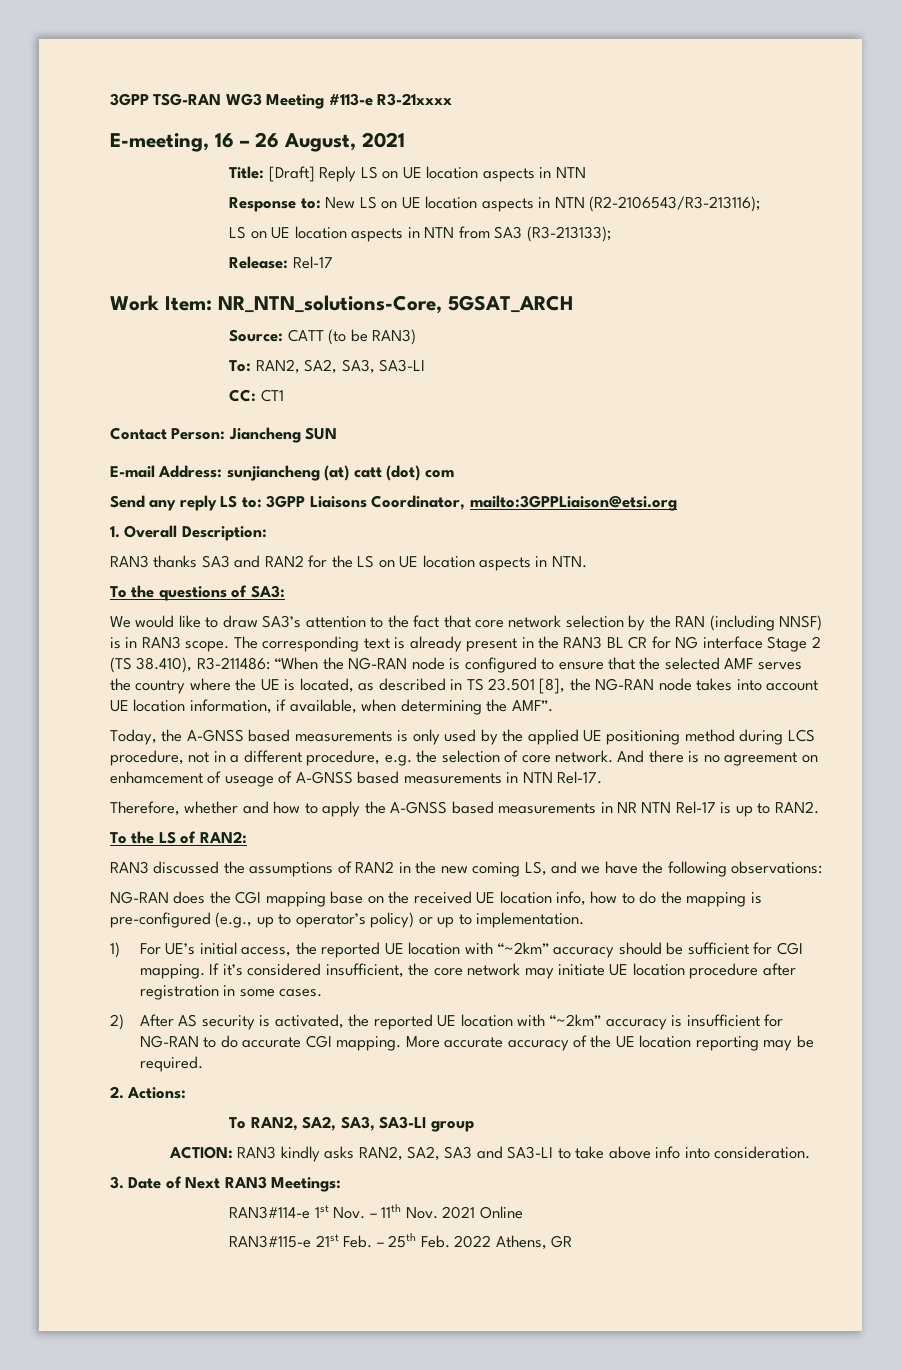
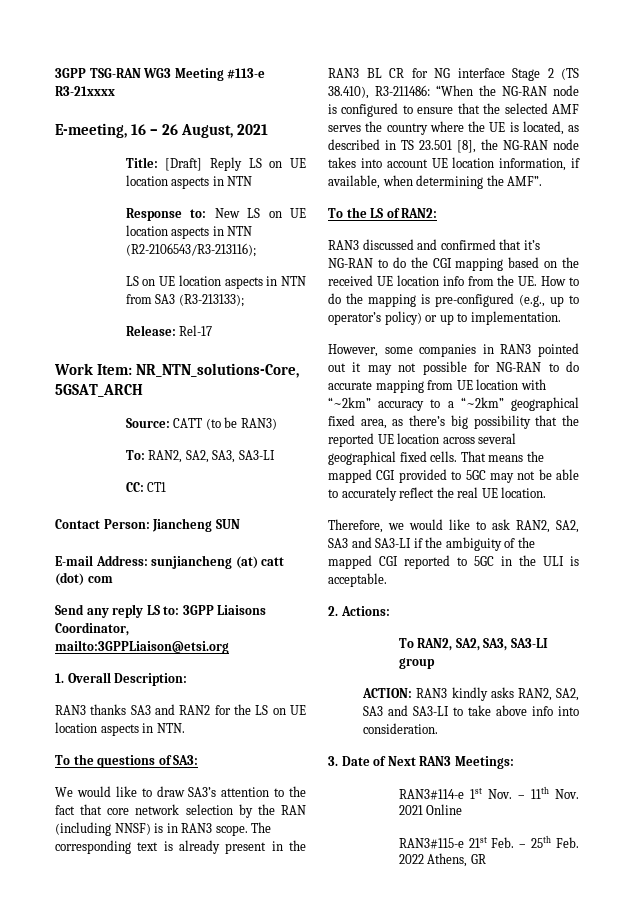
[110,729,815,745] [110,750,818,766] [110,771,603,787] [110,801,819,817] // Today, the A-GNSS based measurements is only used by the applied UE positioning method during LCS procedure, not in a different procedure, e.g. the selection of core network. And there is no agreement on enhamcement of useage of A-GNSS based measurements in NTN Rel-17. // Therefore, whether and how to apply the A-GNSS based measurements in NR NTN Rel-17 is up to RAN2. -> (543, 181) none
[223,861,823,877] [110,891,206,904] the assumptions of RAN2 in the new coming LS, and we have the following observations: // NG-RAN does -> [417,239,540,250] [328,257,406,268] and confirmed that it’s NG-RAN to do
[330,891,364,904] base -> [508,257,540,268] based
[556,891,618,906] info, how -> [442,275,567,286] info from the UE. How
[110,942,803,958] [139,963,796,979] [139,985,323,1000] [110,1014,784,1030] [139,1035,814,1051] [139,1056,203,1072] 1) For UE’s initial access, the reported UE location with “~2km” accuracy should be sufficient for CGI mapping. If it’s considered insufficient, the core network may initiate UE location procedure after registration in some cases. // 2) After AS security is activated, the reported UE location with “~2km” accuracy is insufficient for NG-RAN to do accurate CGI mapping. More accurate accuracy of the UE location reporting may be required. -> [328,343,579,357] [328,361,579,375] [328,379,546,393] [328,397,579,411] [328,415,579,429] [328,433,517,447] [328,451,544,465] [328,469,579,483] [328,487,547,501] [328,519,579,533] [328,537,535,551] [328,555,579,569] [328,573,387,587] However, some companies in RAN3 pointed out it may not possible for NG-RAN to do accurate mapping from UE location with “~2km” accuracy to a “~2km” geographical fixed area, as there’s big possibility that the reported UE location across several geographical fixed cells. That means the mapped CGI provided to 5GC may not be able to accurately reflect the real UE location. // Therefore, we would like to ask RAN2, SA2, SA3 and SA3-LI if the ambiguity of the mapped CGI reported to 5GC in the ULI is acceptable.

